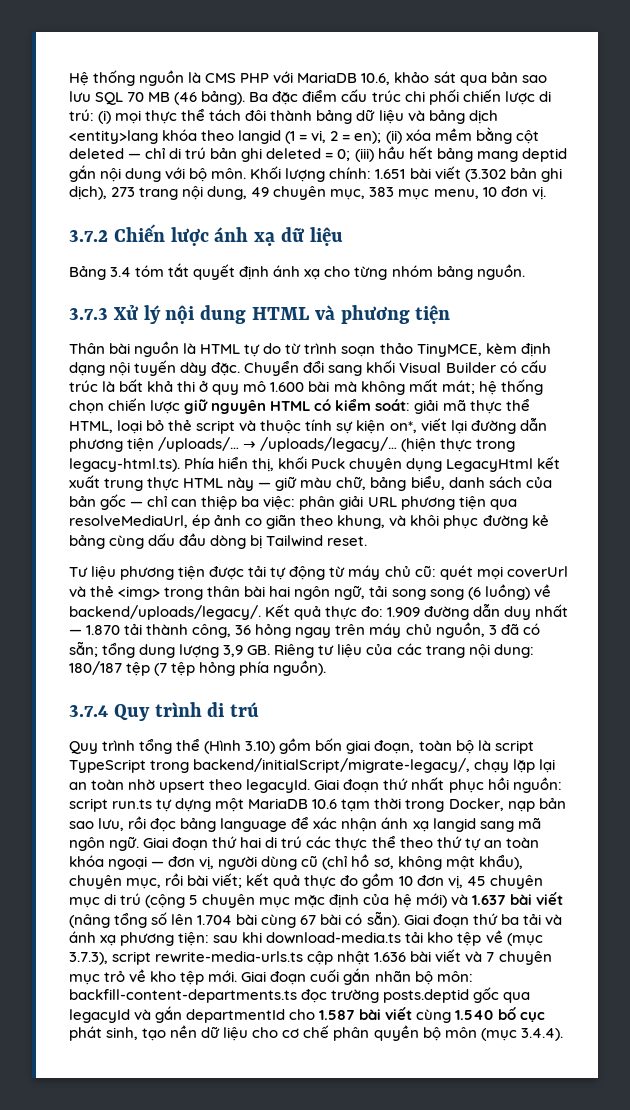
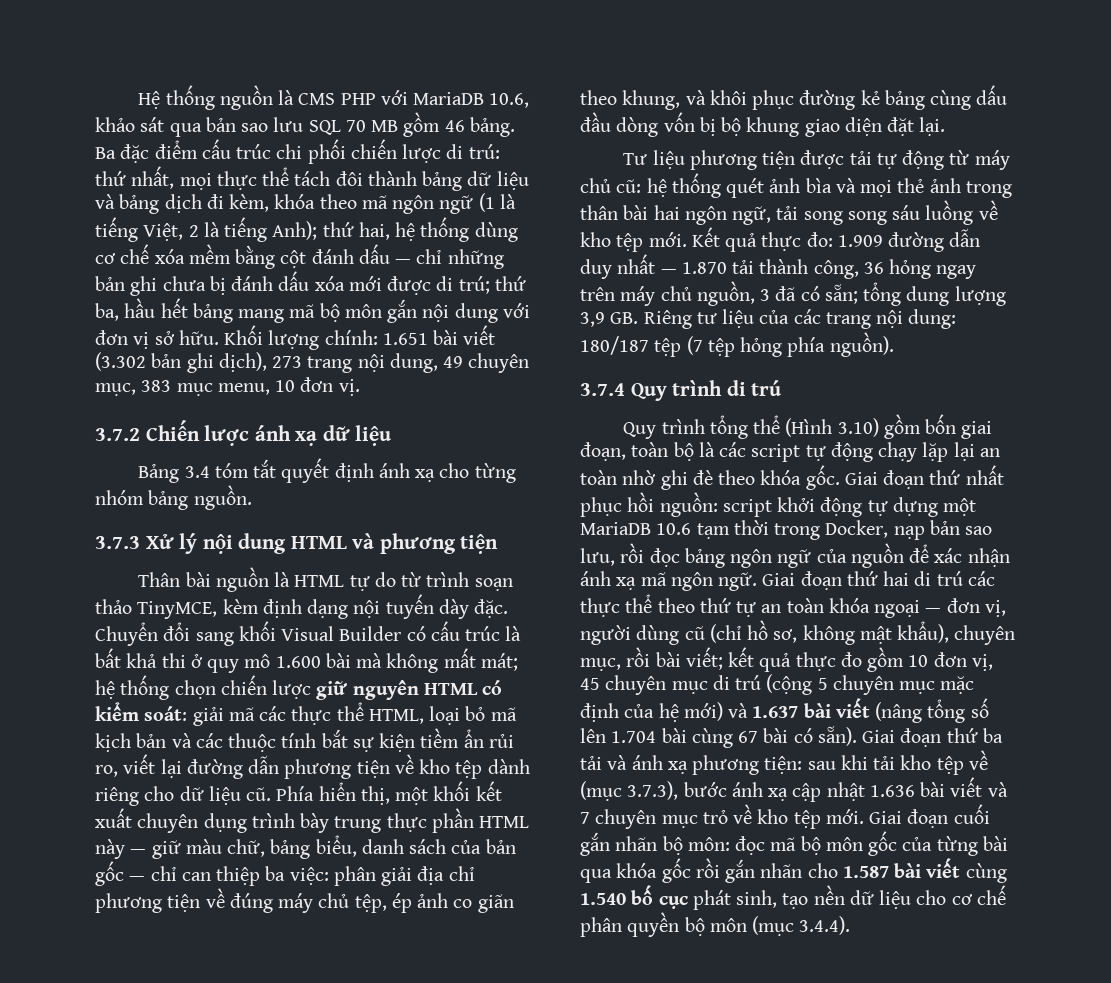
[174,90,246,105] (46 bảng). -> [403,112,515,137] gồm 46 bảng.
[98,110,112,124] (i) -> [95,166,175,189] thứ nhất,
[69,127,539,144] [69,147,374,162] <entity>lang khóa theo langid (1 = vi, 2 = en); (ii) xóa mềm bằng cột deleted — chỉ di trú bản ghi deleted = 0; (iii) -> [206,193,516,214] [95,217,518,242] [95,244,504,269] [95,271,526,296] [95,303,119,321] đi kèm, khóa theo mã ngôn ngữ (1 là tiếng Việt, 2 là tiếng Anh); thứ hai, hệ thống dùng cơ chế xóa mềm bằng cột đánh dấu — chỉ những bản ghi chưa bị đánh dấu xóa mới được di trú; thứ ba,
[521,148,567,162] deptid -> [289,303,382,322] mã bộ môn
[189,168,247,182] bộ môn. -> [95,330,219,349] đơn vị sở hữu.
(466, 405) none -> [259,706,287,721] các
[168,419,257,434] thẻ script và -> [490,707,517,721] [95,733,223,752] mã kịch bản và các
(333, 425) none -> [321,729,348,748] bắt
[389,421,417,433] on*, -> [420,728,514,748] [95,765,118,777] tiềm ẩn rủi ro,
[158,437,516,452] [69,456,561,472] [69,475,100,488] /uploads/… → /uploads/legacy/… (hiện thực trong legacy-html.ts). Phía hiển thị, khối Puck chuyên dụng LegacyHtml kết xuất -> [394,754,530,779] [95,781,502,806] [95,808,330,833] về kho tệp dành riêng cho dữ liệu cũ. Phía hiển thị, một khối kết xuất chuyên dụng trình bày
(180, 484) none -> [431,808,474,833] phần
[367,496,517,510] [69,515,188,528] URL phương tiện qua resolveMediaUrl, -> [417,866,475,885] [95,888,387,913] địa chỉ phương tiện về đúng máy chủ tệp,
[250,535,368,549] bị Tailwind reset. -> [663,112,946,137] vốn bị bộ khung giao diện đặt lại.
[439,565,568,580] [69,585,161,600] quét mọi coverUrl và thẻ <img> -> [646,173,961,198] hệ thống quét ảnh bìa và mọi thẻ ảnh
[467,584,551,600] [69,605,261,620] (6 luồng) về backend/uploads/legacy/. -> [892,200,998,225] [580,232,687,252] sáu luồng về kho tệp mới.
[494,740,534,754] [69,758,471,773] script TypeScript trong backend/initialScript/migrate-legacy/, -> [719,442,873,462] các script tự động
[159,779,311,793] upsert theo legacyId. -> [660,465,840,490] ghi đè theo khóa gốc.
[112,799,153,809] run.ts -> [777,497,863,517] khởi động
[220,818,288,832] language -> [730,543,904,568] ngôn ngữ của nguồn
[432,818,514,832] langid sang -> (637, 583) none
[266,932,402,944] download-media.ts -> (868, 762) none
[112,951,304,965] script rewrite-media-urls.ts -> [683,782,789,801] bước ánh xạ
[69,987,531,1003] [69,1006,286,1023] backfill-content-departments.ts đọc trường posts.deptid gốc qua legacyId và gắn departmentId -> [735,831,1008,856] [580,858,803,883] đọc mã bộ môn gốc của từng bài qua khóa gốc rồi gắn nhãn

